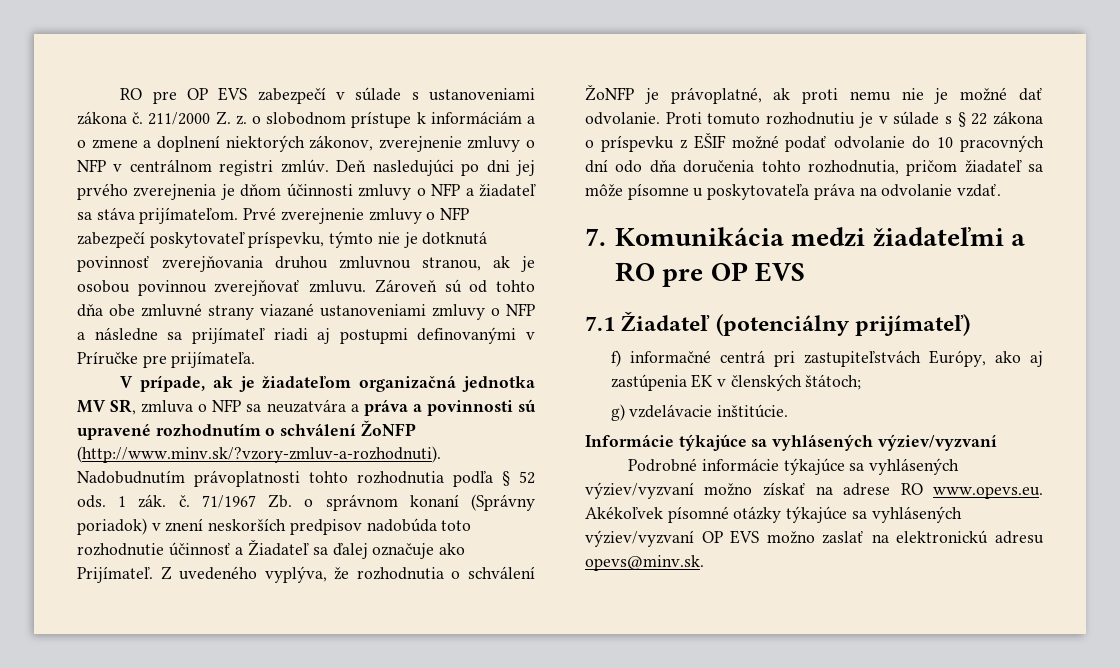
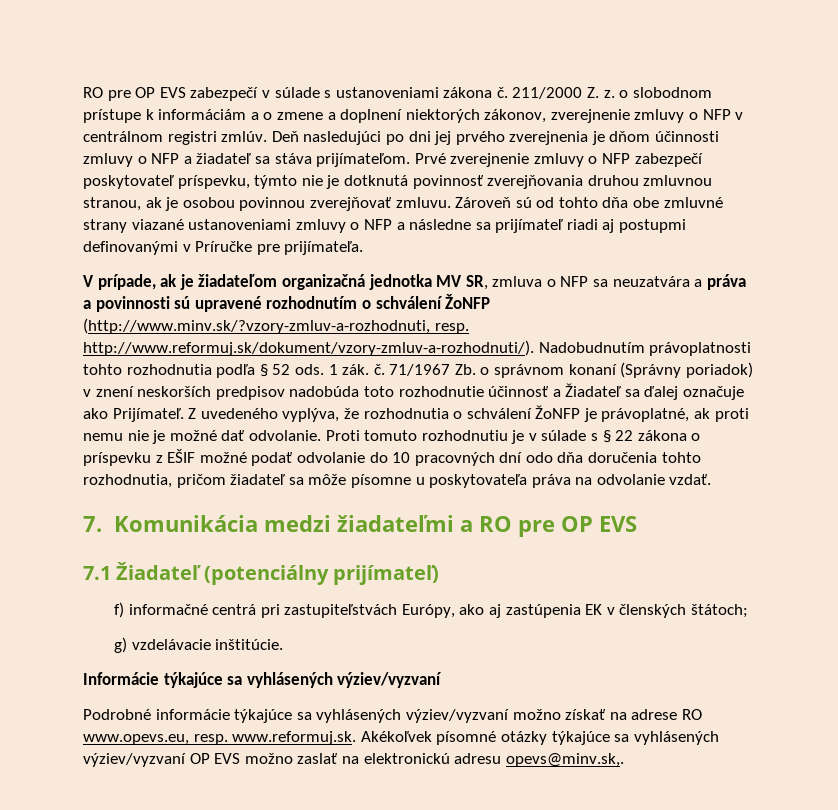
[77,446,441,463] (http://www.minv.sk/?vzory-zmluv-a-rozhodnuti). -> [83,318,469,334] [83,340,534,356] (http://www.minv.sk/?vzory-zmluv-a-rozhodnuti, resp. http://www.reformuj.sk/dokument/vzory-zmluv-a-rozhodnuti/).
[933,486,1043,499] www.opevs.eu. -> [83,731,357,745] www.opevs.eu, resp. www.reformuj.sk.
[585,555,704,571] opevs@minv.sk. -> [505,753,624,767] opevs@minv.sk,.

